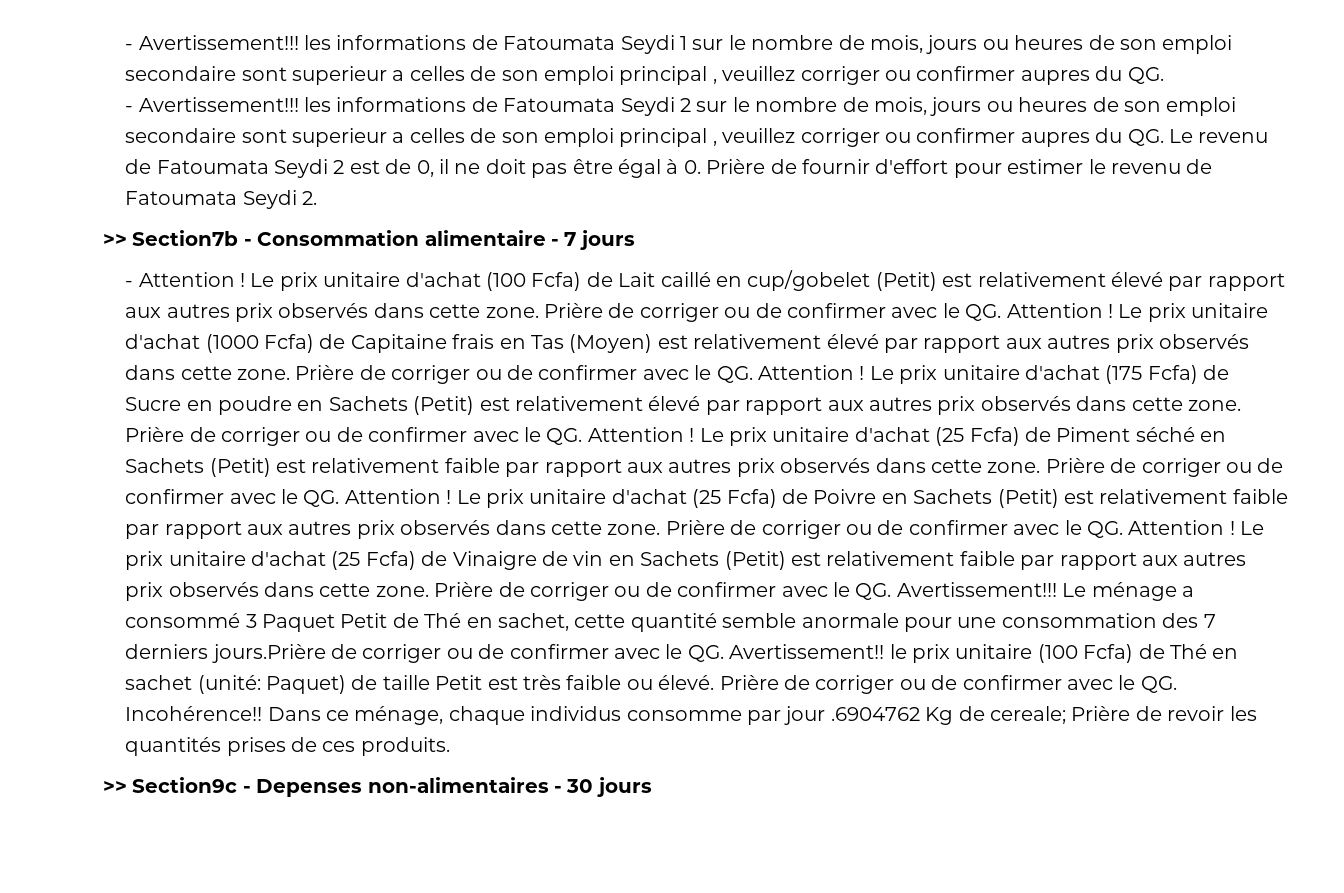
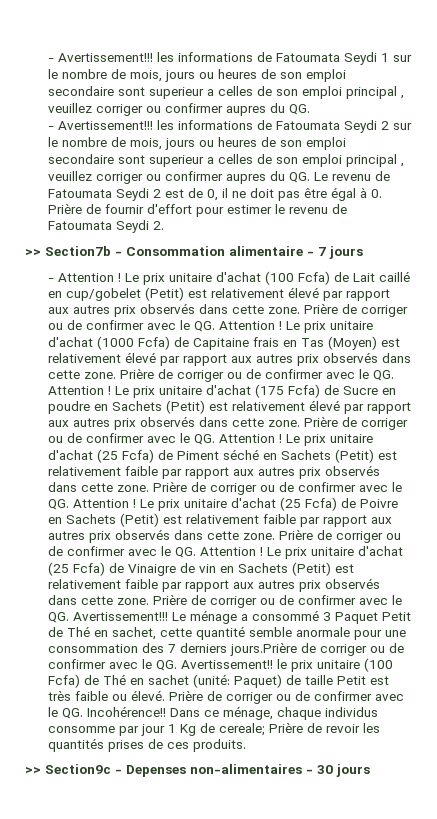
[830,707,920,721] .6904762 -> [168,724,177,733] 1

